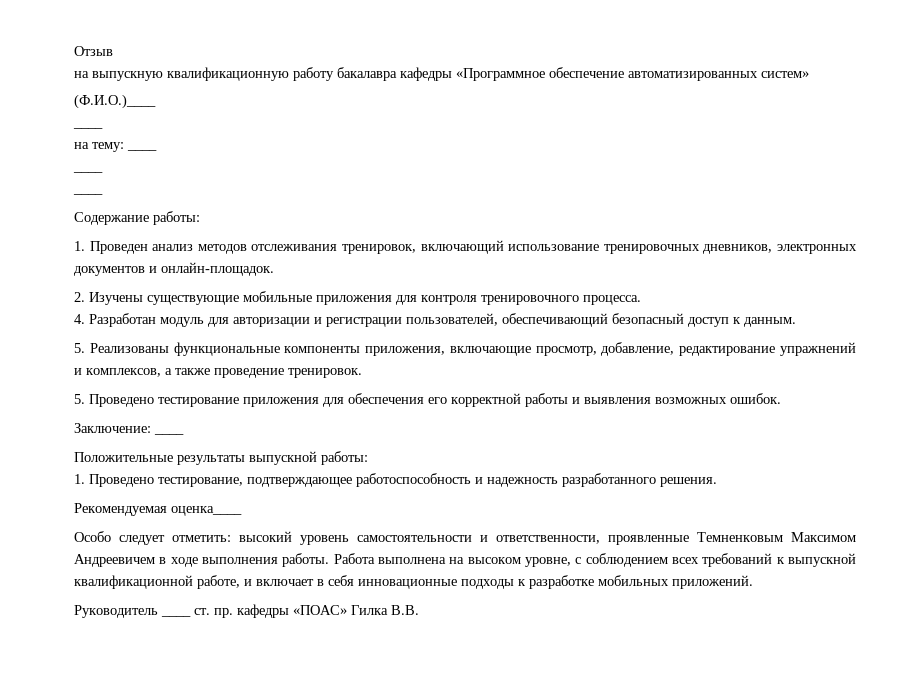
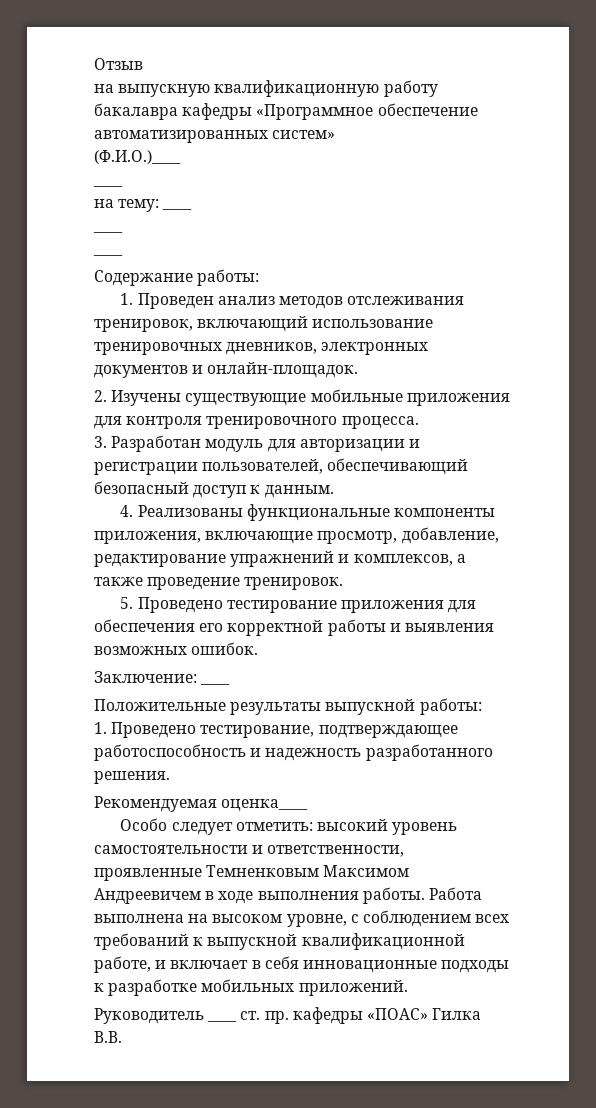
[74,314,85,324] 4. -> [94,436,107,448] 3.
[74,343,85,353] 5. -> [120,505,134,517] 4.

